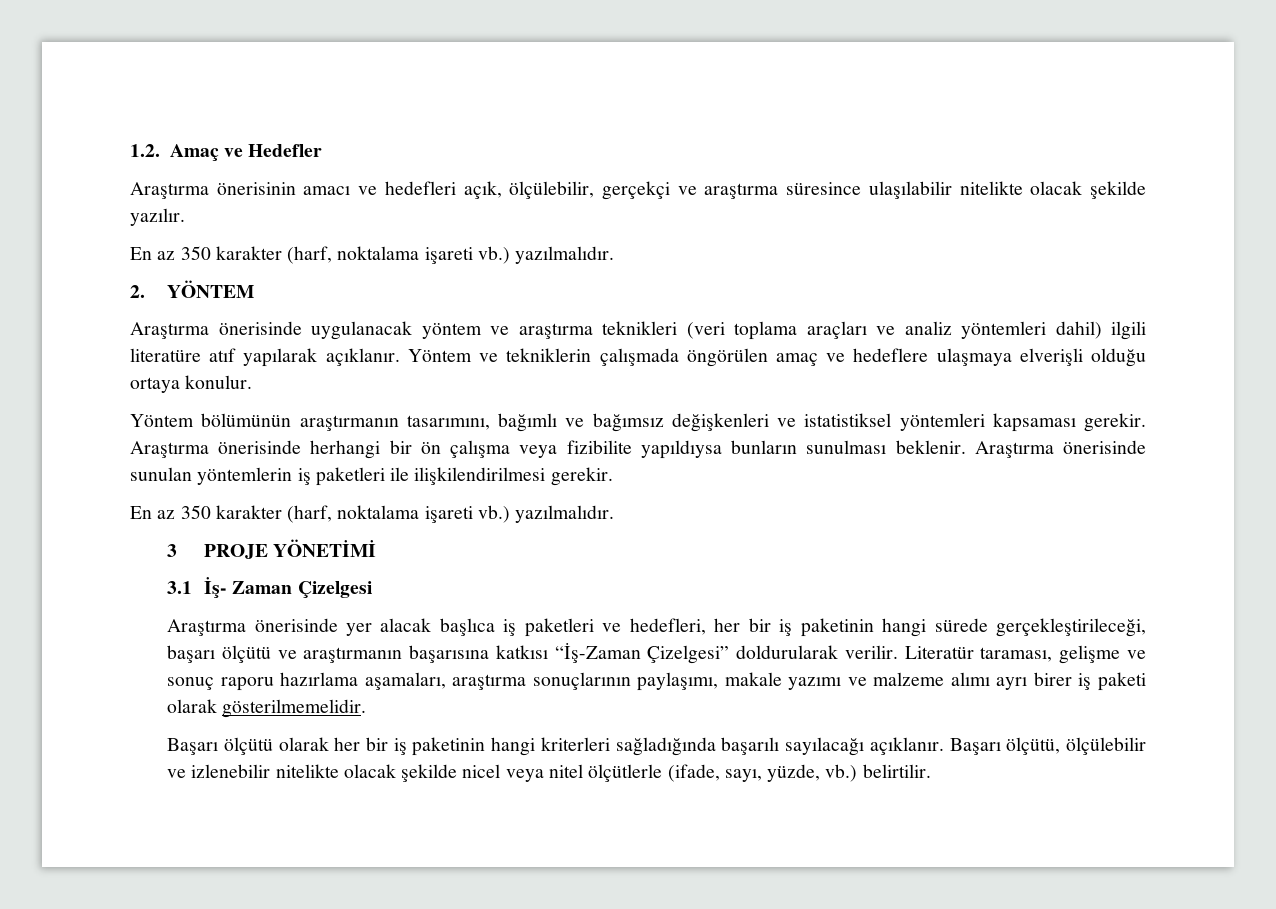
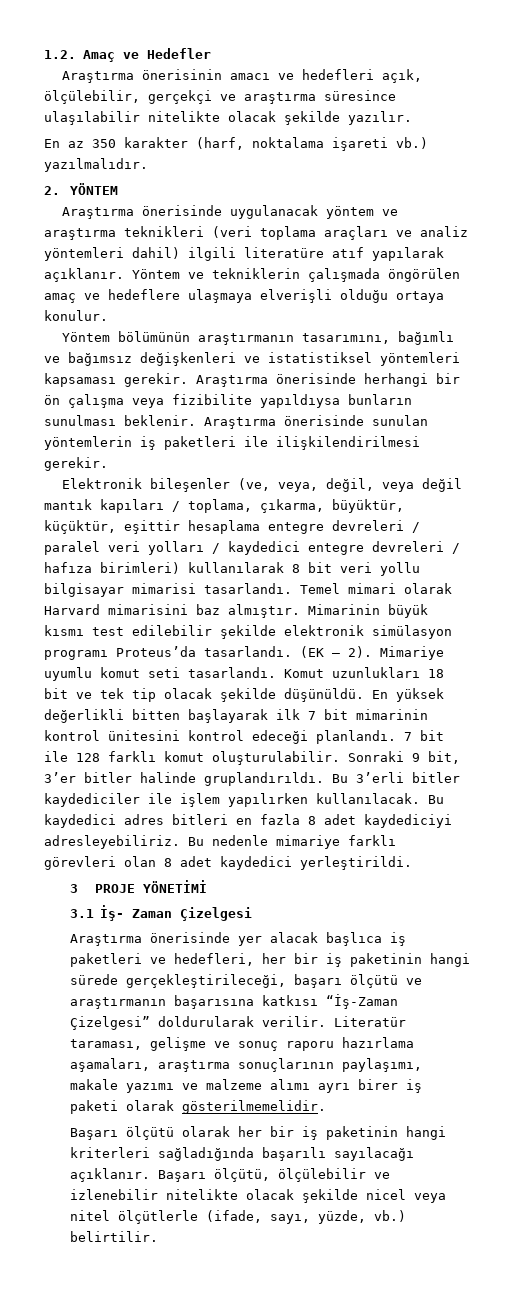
[130,505,615,523] En az 350 karakter (harf, noktalama işareti vb.) yazılmalıdır. -> [61,478,462,492] [44,499,404,513] [44,520,420,534] [44,541,460,555] [44,562,420,576] [44,583,452,597] [44,604,428,618] [44,625,452,639] [44,646,444,660] [44,667,444,681] [44,688,444,702] [44,709,428,723] [44,730,444,744] [44,751,460,765] [44,772,460,786] [44,793,444,807] [44,814,452,828] [44,835,396,849] [44,856,412,870] Elektronik bileşenler (ve, veya, değil, veya değil mantık kapıları / toplama, çıkarma, büyüktür, küçüktür, eşittir hesaplama entegre devreleri / paralel veri yolları / kaydedici entegre devreleri / hafıza birimleri) kullanılarak 8 bit veri yollu bilgisayar mimarisi tasarlandı. Temel mimari olarak Harvard mimarisini baz almıştır. Mimarinin büyük kısmı test edilebilir şekilde elektronik simülasyon programı Proteus’da tasarlandı. (EK – 2). Mimariye uyumlu komut seti tasarlandı. Komut uzunlukları 18 bit ve tek tip olacak şekilde düşünüldü. En yüksek değerlikli bitten başlayarak ilk 7 bit mimarinin kontrol ünitesini kontrol edeceği planlandı. 7 bit ile 128 farklı komut oluşturulabilir. Sonraki 9 bit, 3’er bitler halinde gruplandırıldı. Bu 3’erli bitler kaydediciler ile işlem yapılırken kullanılacak. Bu kaydedici adres bitleri en fazla 8 adet kaydediciyi adresleyebiliriz. Bu nedenle mimariye farklı görevleri olan 8 adet kaydedici yerleştirildi.

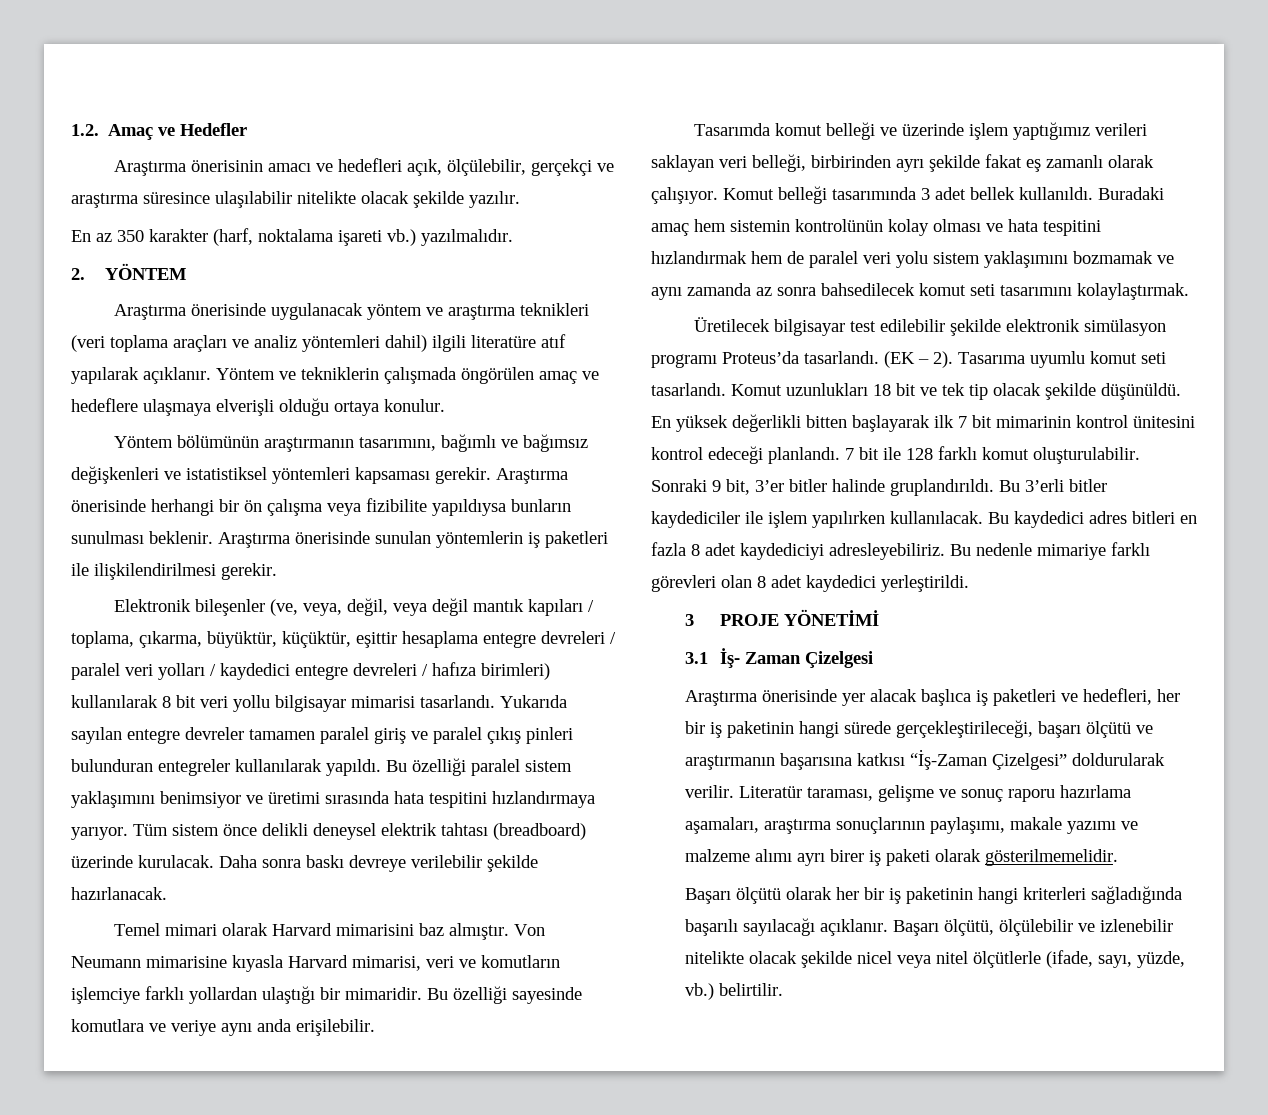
(292, 588) none -> [500,695,567,708] [71,727,573,744] [71,758,572,776] [71,791,595,808] [71,823,586,840] [71,855,538,872] [71,887,167,900] Yukarıda sayılan entegre devreler tamamen paralel giriş ve paralel çıkış pinleri bulunduran entegreler kullanılarak yapıldı. Bu özelliği paralel sistem yaklaşımını benimsiyor ve üretimi sırasında hata tespitini hızlandırmaya yarıyor. Tüm sistem önce delikli deneysel elektrik tahtası (breadboard) üzerinde kurulacak. Daha sonra baskı devreye verilebilir şekilde hazırlanacak. //
[308,604,428,618] [44,625,84,636] Mimarinin büyük kısmı -> [514,924,546,936] [71,955,560,972] [71,986,582,1004] [71,1019,375,1036] [694,122,1148,140] [651,154,1154,172] [651,186,1164,204] [651,219,1101,236] [651,251,1174,268] [651,283,1189,300] [694,317,846,336] Von Neumann mimarisine kıyasla Harvard mimarisi, veri ve komutların işlemciye farklı yollardan ulaştığı bir mimaridir. Bu özelliği sayesinde komutlara ve veriye aynı anda erişilebilir. // Tasarımda komut belleği ve üzerinde işlem yaptığımız verileri saklayan veri belleği, birbirinden ayrı şekilde fakat eş zamanlı olarak çalışıyor. Komut belleği tasarımında 3 adet bellek kullanıldı. Buradaki amaç hem sistemin kontrolünün kolay olması ve hata tespitini hızlandırmak hem de paralel veri yolu sistem yaklaşımını bozmamak ve aynı zamanda az sonra bahsedilecek komut seti tasarımını kolaylaştırmak. // Üretilecek bilgisayar
[380,646,444,660] Mimariye -> [958,352,1025,364] Tasarıma

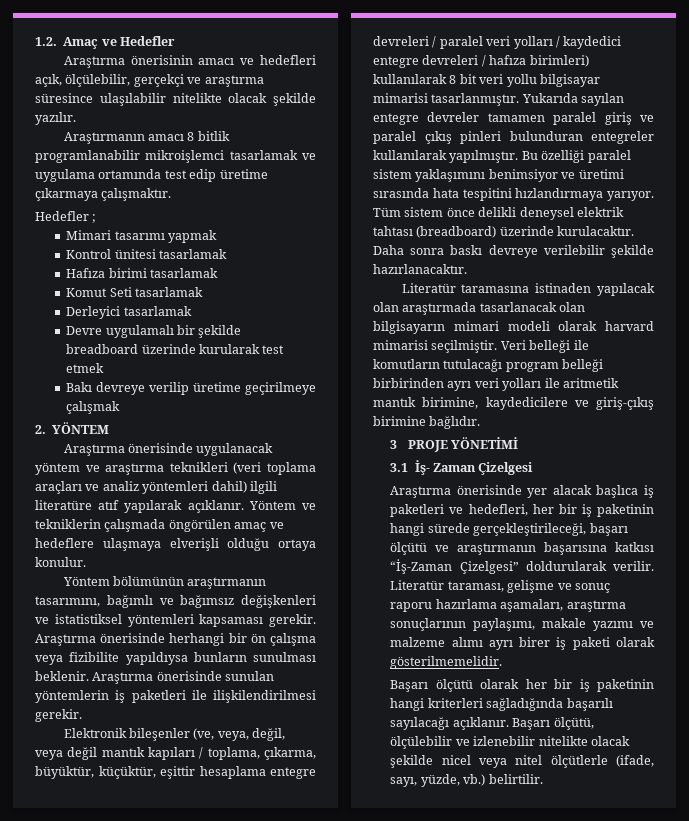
[71,228,513,246] En az 350 karakter (harf, noktalama işareti vb.) yazılmalıdır. -> [63,131,230,144] [35,150,316,163] [35,169,268,182] [35,188,172,201] [35,211,97,223] [66,230,217,243] [66,249,227,259] [66,268,218,278] [66,287,203,297] [66,306,192,319] [66,325,242,338] [66,344,285,354] [66,363,105,373] [66,382,316,395] [66,401,121,414] Araştırmanın amacı 8 bitlik programlanabilir mikroişlemci tasarlamak ve uygulama ortamında test edip üretime çıkarmaya çalışmaktır. // Hedefler ; // Mimari tasarımı yapmak // Kontrol ünitesi tasarlamak // Hafıza birimi tasarlamak // Komut Seti tasarlamak // Derleyici tasarlamak // Devre uygulamalı bir şekilde breadboard üzerinde kurularak test etmek // Bakı devreye verilip üretime geçirilmeye çalışmak
[420,695,495,708] tasarlandı. -> [431,93,520,106] tasarlanmıştır.
[326,759,381,776] yapıldı. -> [449,150,519,163] yapılmıştır.
[138,855,214,868] kurulacak. -> [557,226,635,236] kurulacaktır.
[71,887,167,900] [114,923,546,940] [71,955,560,972] [71,986,582,1004] [71,1019,375,1036] [694,122,1148,140] [651,154,1154,172] [651,186,1164,204] [651,219,1101,236] [651,251,1174,268] [651,283,1189,300] [694,317,1167,336] [651,351,1166,368] [651,383,1181,400] [651,414,1195,432] [651,446,1140,464] [651,479,1107,496] [651,511,1197,528] [651,542,1150,560] [651,575,969,592] hazırlanacak. // Temel mimari olarak Harvard mimarisini baz almıştır. Von Neumann mimarisine kıyasla Harvard mimarisi, veri ve komutların işlemciye farklı yollardan ulaştığı bir mimaridir. Bu özelliği sayesinde komutlara ve veriye aynı anda erişilebilir. // Tasarımda komut belleği ve üzerinde işlem yaptığımız verileri saklayan veri belleği, birbirinden ayrı şekilde fakat eş zamanlı olarak çalışıyor. Komut belleği tasarımında 3 adet bellek kullanıldı. Buradaki amaç hem sistemin kontrolünün kolay olması ve hata tespitini hızlandırmak hem de paralel veri yolu sistem yaklaşımını bozmamak ve aynı zamanda az sonra bahsedilecek komut seti tasarımını kolaylaştırmak. // Üretilecek bilgisayar test edilebilir şekilde elektronik simülasyon programı Proteus’da tasarlandı. (EK – 2). Tasarıma uyumlu komut seti tasarlandı. Komut uzunlukları 18 bit ve tek tip olacak şekilde düşünüldü. En yüksek değerlikli bitten başlayarak ilk 7 bit mimarinin kontrol ünitesini kontrol edeceği planlandı. 7 bit ile 128 farklı komut oluşturulabilir. Sonraki 9 bit, 3’er bitler halinde gruplandırıldı. Bu 3’erli bitler kaydediciler ile işlem yapılırken kullanılacak. Bu kaydedici adres bitleri en fazla 8 adet kaydediciyi adresleyebiliriz. Bu nedenle mimariye farklı görevleri olan 8 adet kaydedici yerleştirildi. -> [373,264,467,274] [401,283,655,296] [373,302,586,315] [373,321,654,334] [373,340,589,353] [373,359,604,372] [373,378,619,391] [373,397,654,410] [373,416,481,429] hazırlanacaktır. // Literatür taramasına istinaden yapılacak olan araştırmada tasarlanacak olan bilgisayarın mimari modeli olarak harvard mimarisi seçilmiştir. Veri belleği ile komutların tutulacağı program belleği birbirinden ayrı veri yolları ile aritmetik mantık birimine, kaydedicilere ve giriş-çıkış birimine bağlıdır.

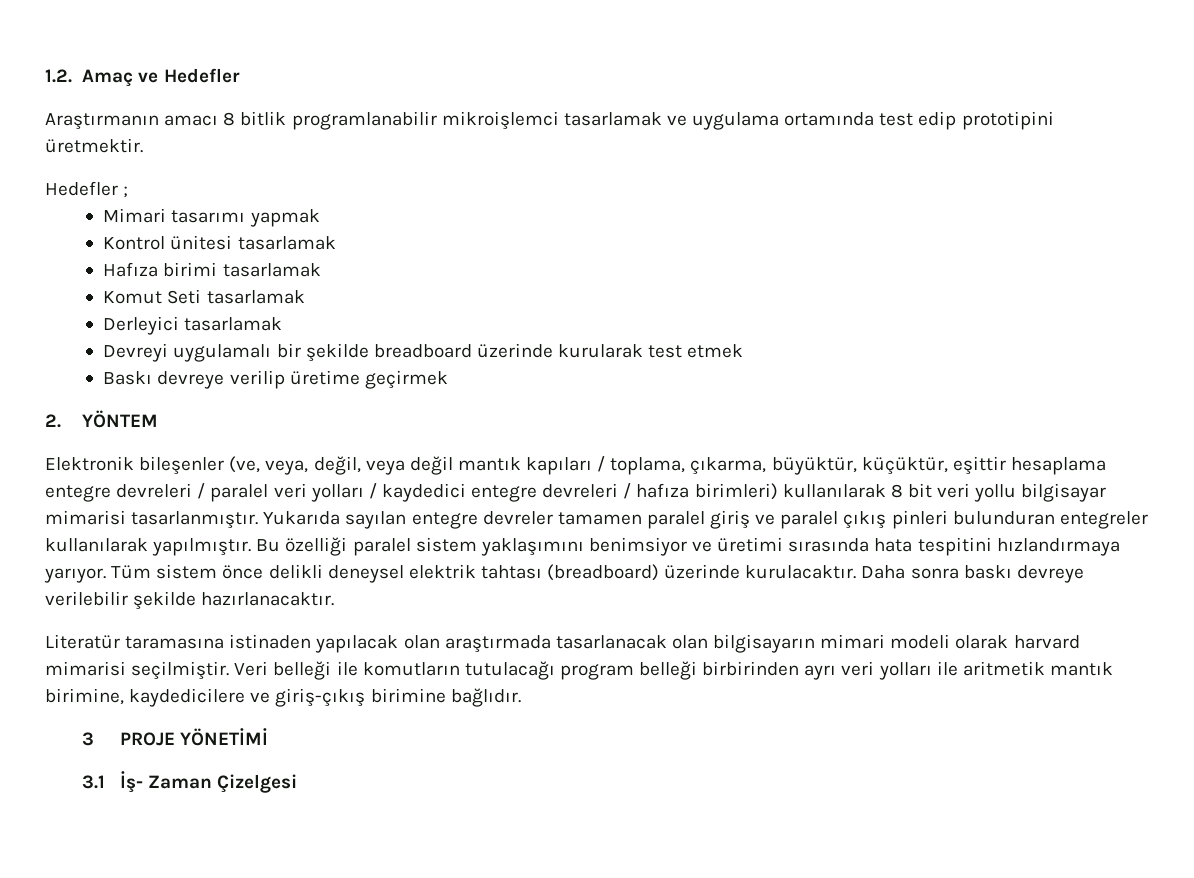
[63,55,316,68] [35,74,264,87] [35,93,316,106] [35,112,76,125] // Araştırma önerisinin amacı ve hedefleri açık, ölçülebilir, gerçekçi ve araştırma süresince ulaşılabilir nitelikte olacak şekilde yazılır. -> (240, 75) none
[219,169,268,179] [35,188,172,201] üretime çıkarmaya çalışmaktır. -> [961,111,1054,130] [45,138,143,153] prototipini üretmektir.
[66,326,103,335] Devre -> [103,343,169,362] Devreyi
[66,382,93,392] Bakı -> [103,371,153,385] Baskı
[245,382,316,395] [66,401,121,414] geçirilmeye çalışmak -> [364,370,448,389] geçirmek
[63,443,274,456] [35,462,316,475] [35,481,277,494] [35,500,316,513] [35,519,284,532] [35,538,316,551] [35,557,86,567] [62,576,267,589] [35,595,316,608] [35,614,316,627] [35,633,316,646] [35,652,316,665] [35,671,275,684] [35,690,316,703] [35,709,82,722] // Araştırma önerisinde uygulanacak yöntem ve araştırma teknikleri (veri toplama araçları ve analiz yöntemleri dahil) ilgili literatüre atıf yapılarak açıklanır. Yöntem ve tekniklerin çalışmada öngörülen amaç ve hedeflere ulaşmaya elverişli olduğu ortaya konulur. // Yöntem bölümünün araştırmanın tasarımını, bağımlı ve bağımsız değişkenleri ve istatistiksel yöntemleri kapsaması gerekir. Araştırma önerisinde herhangi bir ön çalışma veya fizibilite yapıldıysa bunların sunulması beklenir. Araştırma önerisinde sunulan yöntemlerin iş paketleri ile ilişkilendirilmesi gerekir. -> (159, 419) none
[390,485,654,498] [390,504,654,517] [390,523,628,536] [390,542,654,555] [390,559,654,574] [390,580,610,593] [390,599,626,612] [390,618,654,631] [390,637,655,650] [390,656,503,669] [390,679,654,692] [390,698,613,711] [390,717,594,730] [390,736,630,749] [390,755,654,768] [390,774,543,787] // Araştırma önerisinde yer alacak başlıca iş paketleri ve hedefleri, her bir iş paketinin hangi sürede gerçekleştirileceği, başarı ölçütü ve araştırmanın başarısına katkısı “İş-Zaman Çizelgesi” doldurularak verilir. Literatür taraması, gelişme ve sonuç raporu hazırlama aşamaları, araştırma sonuçlarının paylaşımı, makale yazımı ve malzeme alımı ayrı birer iş paketi olarak gösterilmemelidir. // Başarı ölçütü olarak her bir iş paketinin hangi kriterleri sağladığında başarılı sayılacağı açıklanır. Başarı ölçütü, ölçülebilir ve izlenebilir nitelikte olacak şekilde nicel veya nitel ölçütlerle (ifade, sayı, yüzde, vb.) belirtilir. -> (297, 783) none

